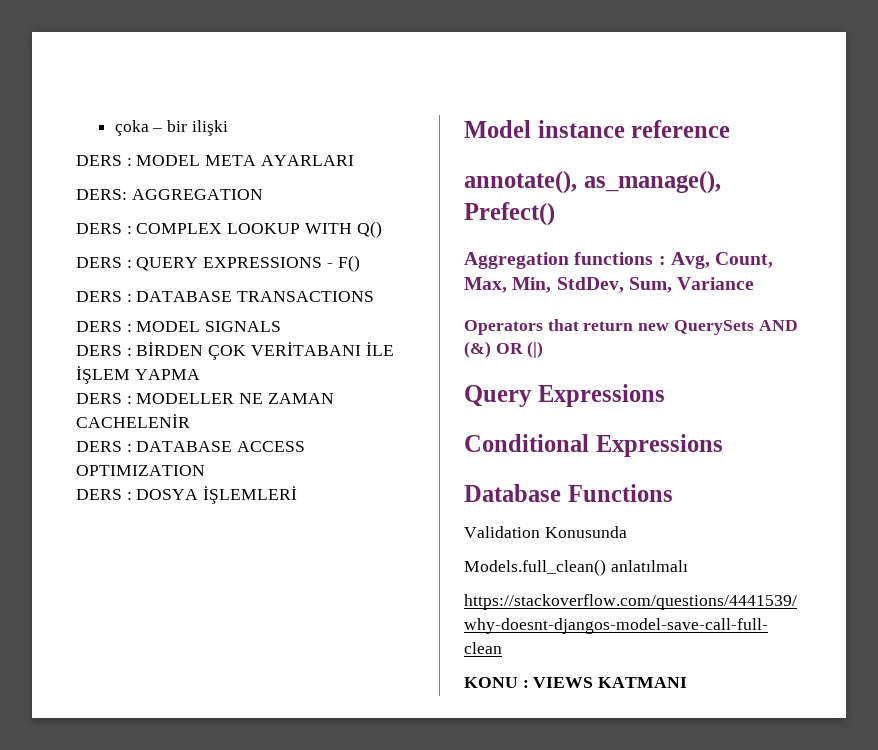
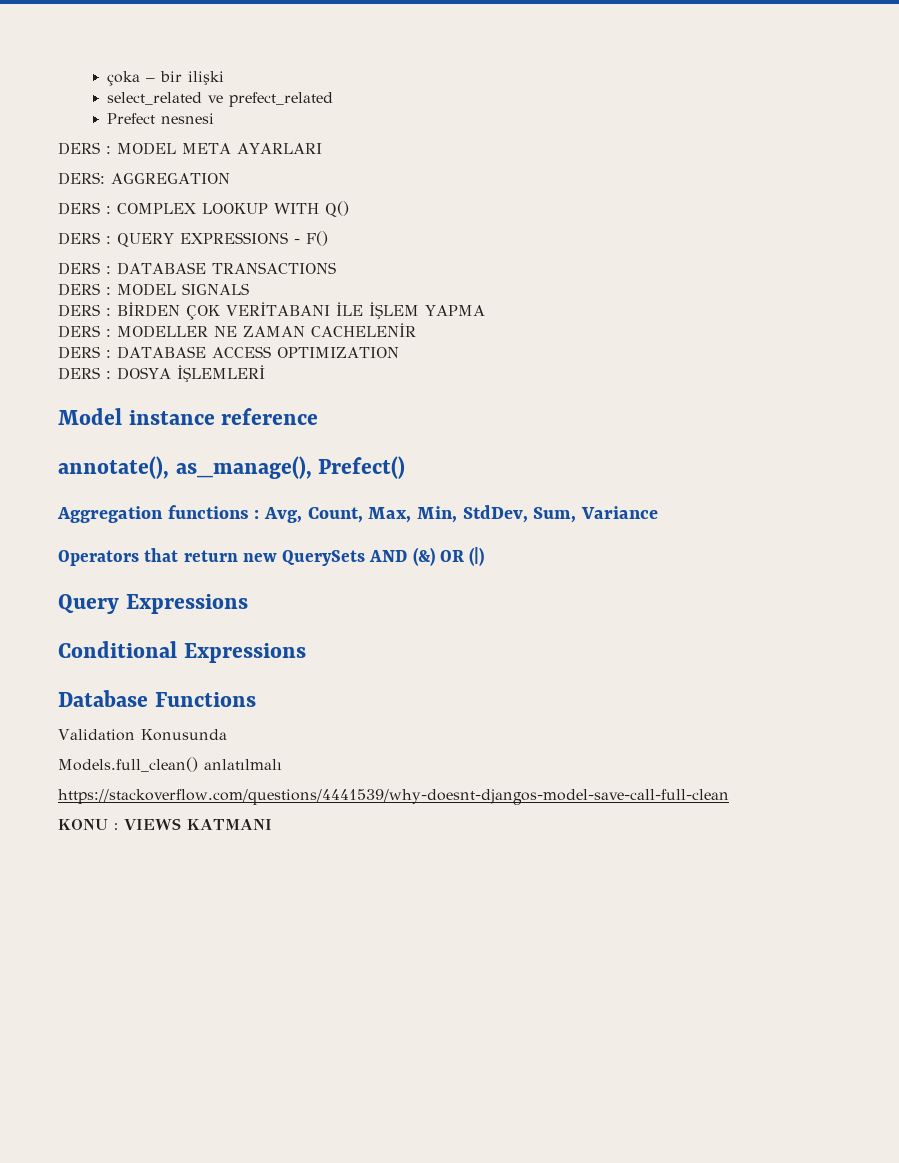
(228, 128) none -> [106,92,333,107] [106,113,214,124] // select_related ve prefect_related // Prefect nesnesi

